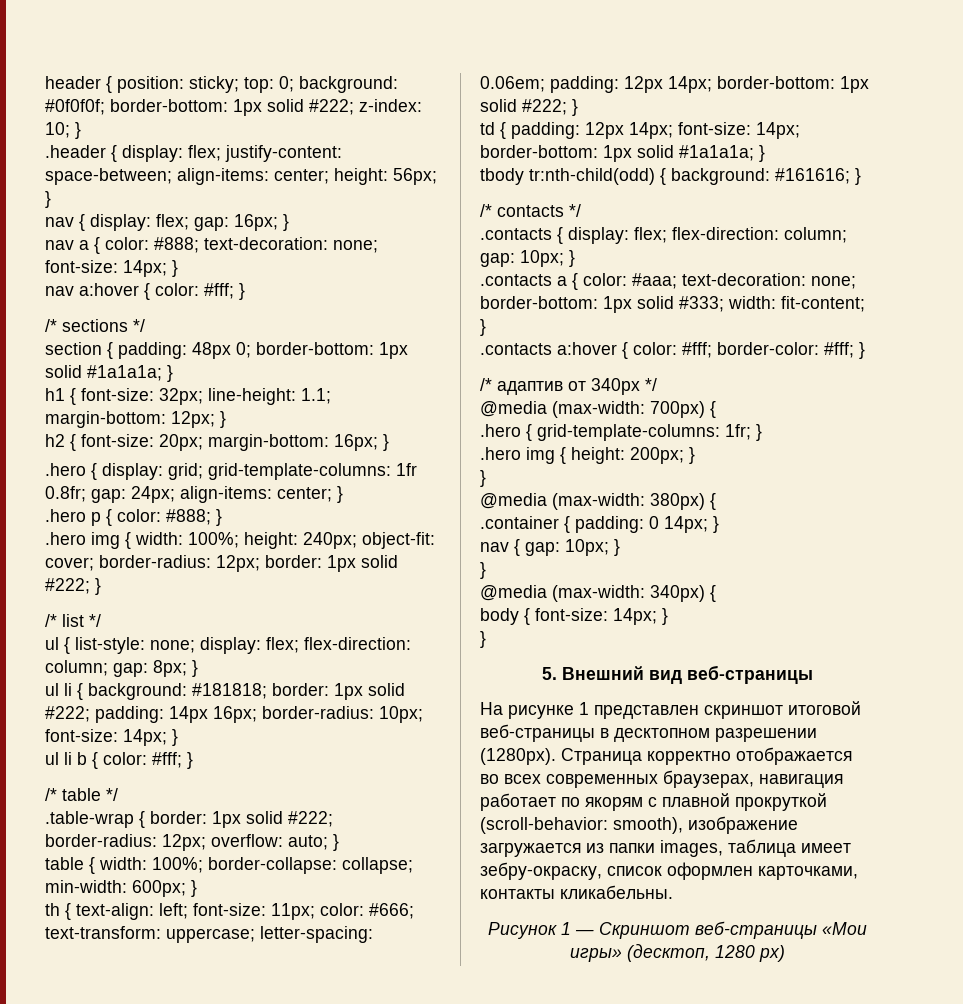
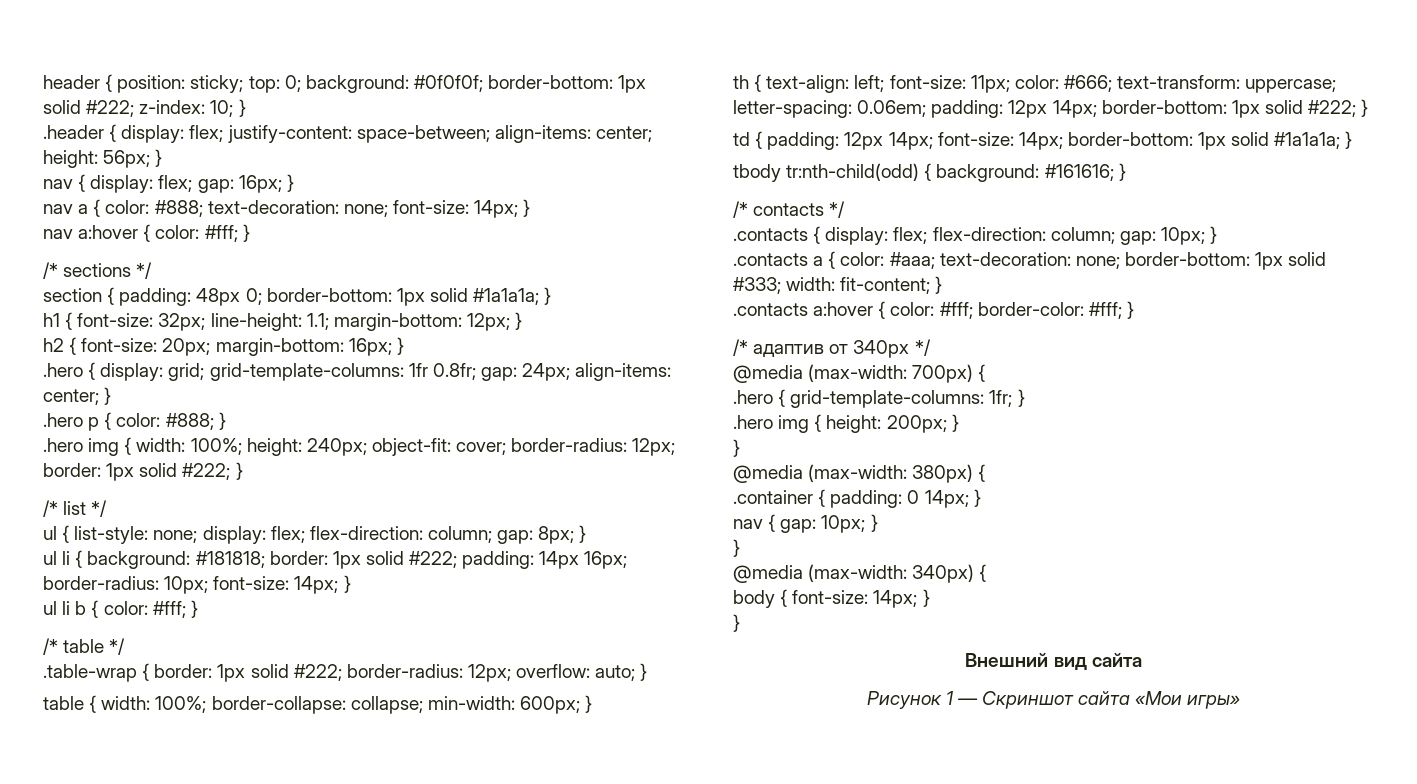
[542,667,557,680] 5. -> (740, 623) none
[687,665,813,684] [480,701,861,719] [480,724,817,742] [480,747,852,765] [480,770,843,788] [480,793,827,811] [480,816,798,834] [480,839,851,857] [480,862,858,880] [480,885,673,899] веб-страницы // На рисунке 1 представлен скриншот итоговой веб-страницы в десктопном разрешении (1280px). Страница корректно отображается во всех современных браузерах, навигация работает по якорям с плавной прокруткой (scroll-behavior: smooth), изображение загружается из папки images, таблица имеет зебру-окраску, список оформлен карточками, контакты кликабельны. -> [1091,653,1142,667] сайта
[695,921,817,939] веб-страницы -> [1078,691,1131,705] сайта
[627,944,785,962] (десктоп, 1280 px) -> (1241, 702) none

